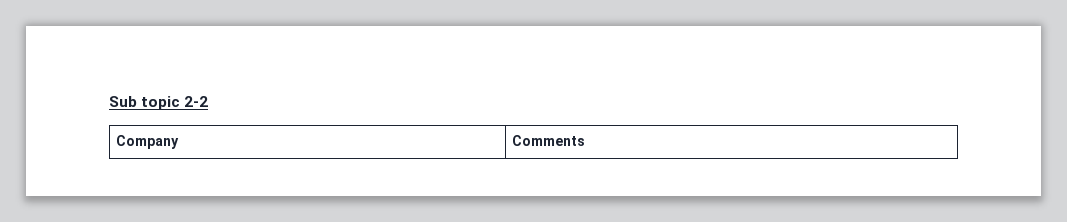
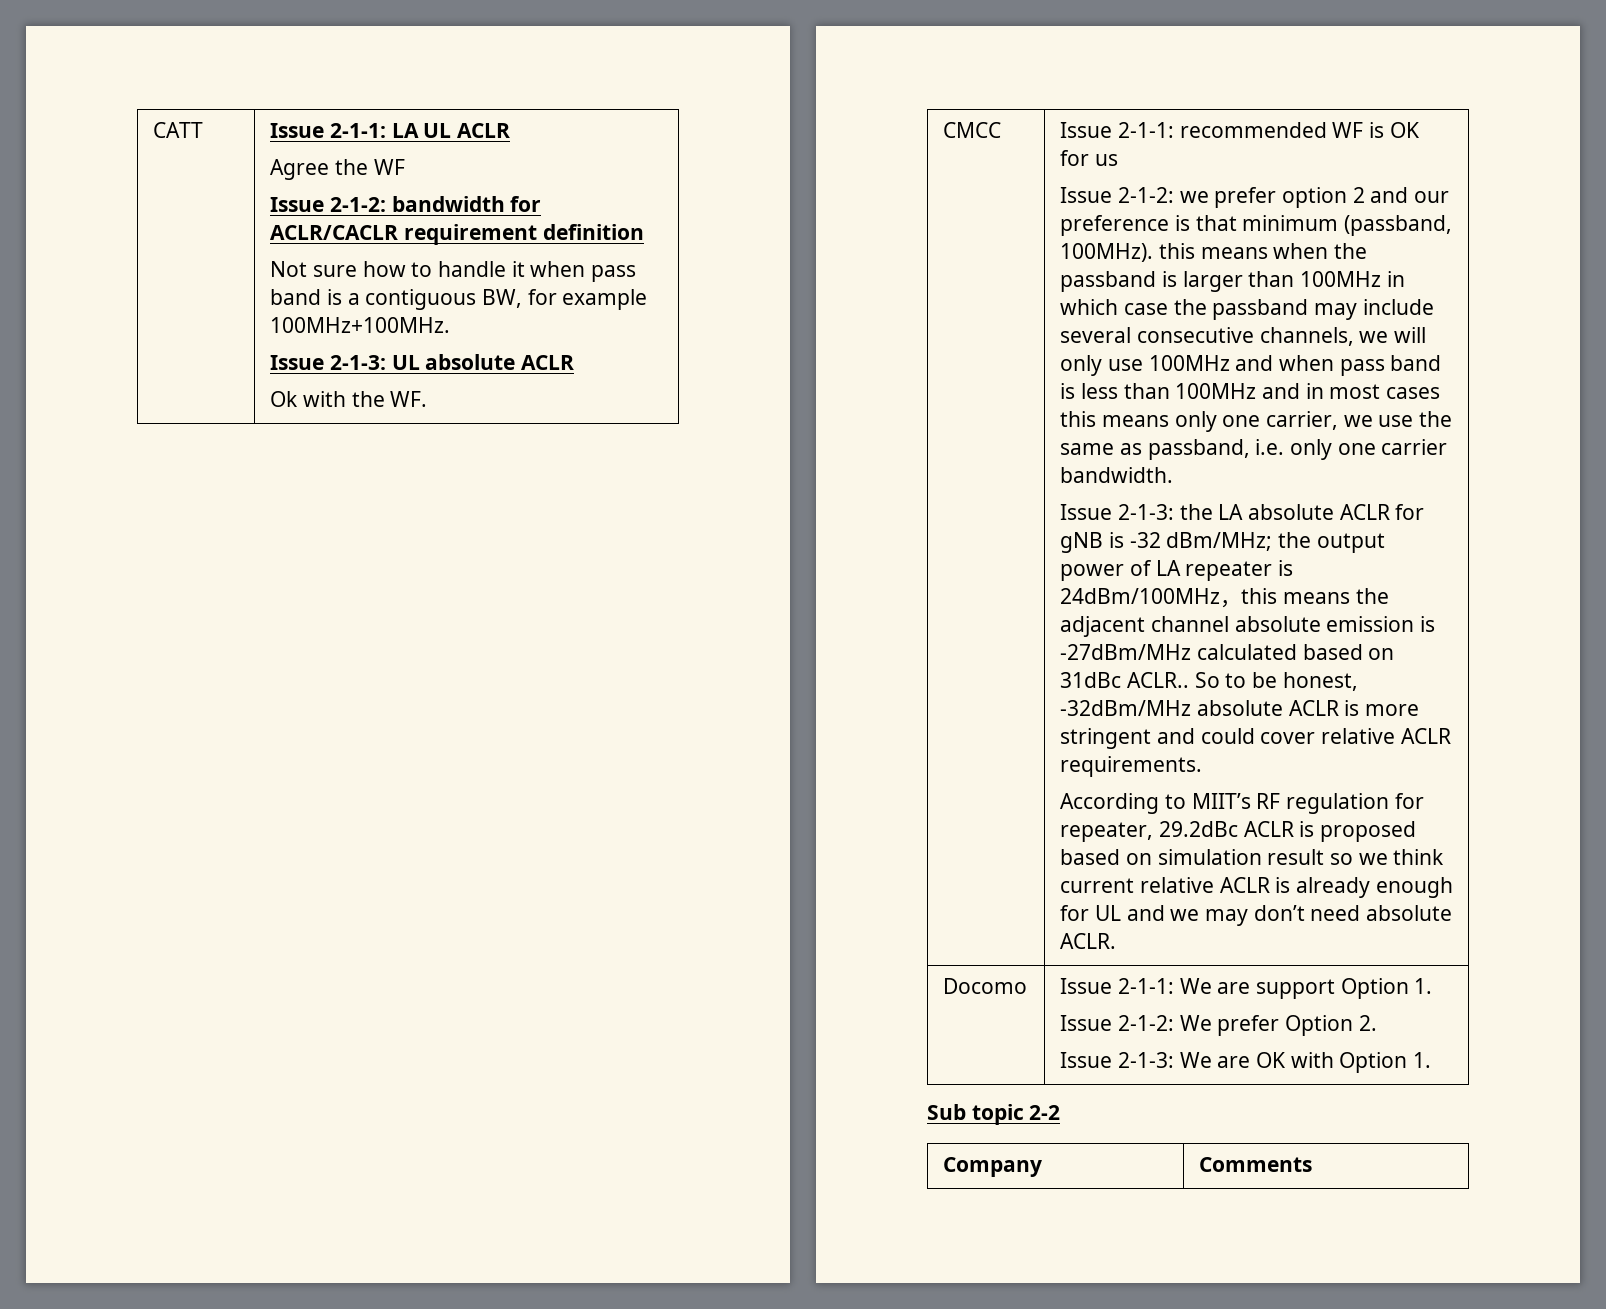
(109, 101) none -> [153,122,204,138] [270,123,510,138] [270,159,405,180] [270,196,542,212] [270,224,644,245] [270,261,636,282] [270,289,648,310] [270,317,451,333] [270,354,574,370] [270,391,428,407] [943,122,1002,138] [1060,122,1419,138] [1060,150,1118,166] [1060,187,1449,208] [1060,215,1452,236] [1060,243,1367,262] [1060,271,1405,292] [1060,299,1434,320] [1060,327,1426,346] [1060,355,1442,376] [1060,383,1440,399] [1060,411,1452,432] [1060,439,1448,460] [1060,467,1174,483] [1060,504,1425,520] [1060,532,1385,553] [1060,560,1293,581] [1060,588,1389,608] [1060,616,1435,637] [1060,644,1395,660] [1060,672,1358,691] [1060,700,1419,716] [1060,728,1451,749] [1060,756,1203,777] [1060,793,1424,814] [1060,821,1416,842] [1060,849,1445,865] [1060,877,1453,898] [1060,905,1452,926] [1060,933,1117,949] [943,978,1028,994] [1060,978,1433,999] [1060,1015,1377,1036] [1060,1052,1431,1073] CATT | Issue 2-1-1: LA UL ACLR // Agree the WF // Issue 2-1-2: bandwidth for ACLR/CACLR requirement definition // Not sure how to handle it when pass band is a contiguous BW, for example 100MHz+100MHz. // Issue 2-1-3: UL absolute ACLR // Ok with the WF. // CMCC | Issue 2-1-1: recommended WF is OK for us // Issue 2-1-2: we prefer option 2 and our preference is that minimum (passband, 100MHz). this means when the passband is larger than 100MHz in which case the passband may include several consecutive channels, we will only use 100MHz and when pass band is less than 100MHz and in most cases this means only one carrier, we use the same as passband, i.e. only one carrier bandwidth. // Issue 2-1-3: the LA absolute ACLR for gNB is -32 dBm/MHz; the output power of LA repeater is 24dBm/100MHz，this means the adjacent channel absolute emission is -27dBm/MHz calculated based on 31dBc ACLR.. So to be honest, -32dBm/MHz absolute ACLR is more stringent and could cover relative ACLR requirements. // According to MIIT’s RF regulation for repeater, 29.2dBc ACLR is proposed based on simulation result so we think current relative ACLR is already enough for UL and we may don’t need absolute ACLR. // Docomo | Issue 2-1-1: We are support Option 1. // Issue 2-1-2: We prefer Option 2. // Issue 2-1-3: We are OK with Option 1. //

